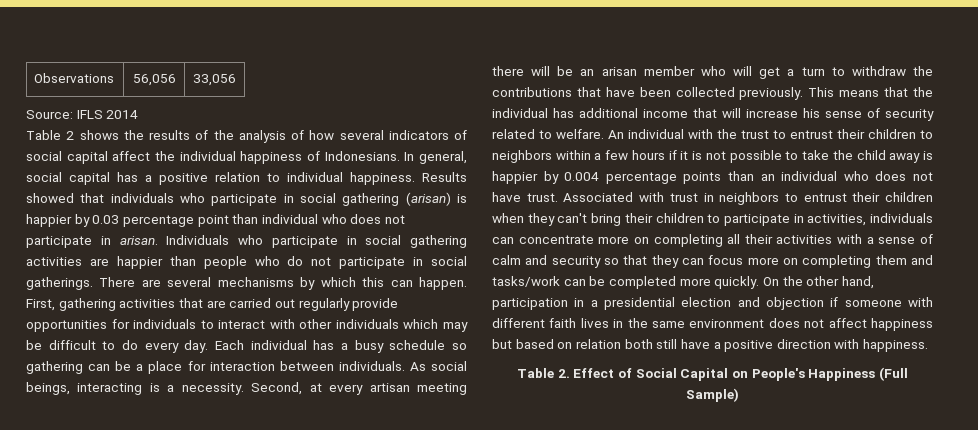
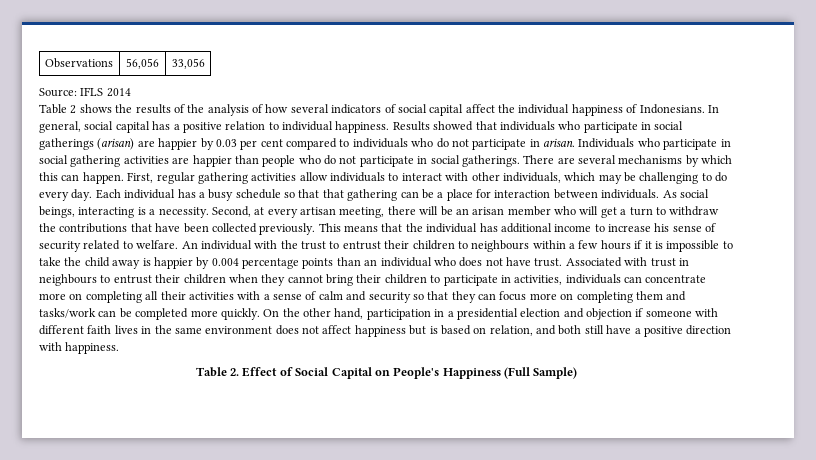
[342,192,467,206] [26,214,382,227] gathering (arisan) is happier by 0.03 percentage point than individual who does -> [39,138,449,150] gatherings (arisan) are happier by 0.03 per cent compared to individuals who do
[58,298,399,311] [26,319,130,332] gathering activities that are carried out regularly provide opportunities for -> [156,172,328,184] regular gathering activities allow
[335,319,399,329] individuals -> [502,172,561,183] individuals,
[48,340,96,350] difficult -> [639,172,699,184] challenging
(468, 346) none -> [298,189,344,198] that that
[417,383,468,395] meeting -> [339,207,385,218] meeting,
[693,108,741,118] that will -> [594,224,605,232] to
[492,150,552,163] neighbors -> [471,240,530,252] neighbours
[705,150,782,163] not possible -> [666,240,720,252] impossible
[719,192,780,205] neighbors -> [39,274,97,286] neighbours
[557,213,588,223] can't -> [287,275,323,283] cannot
(512, 344) none -> [429,326,438,334] is
[575,339,621,349] relation -> [489,325,556,336] relation, and

